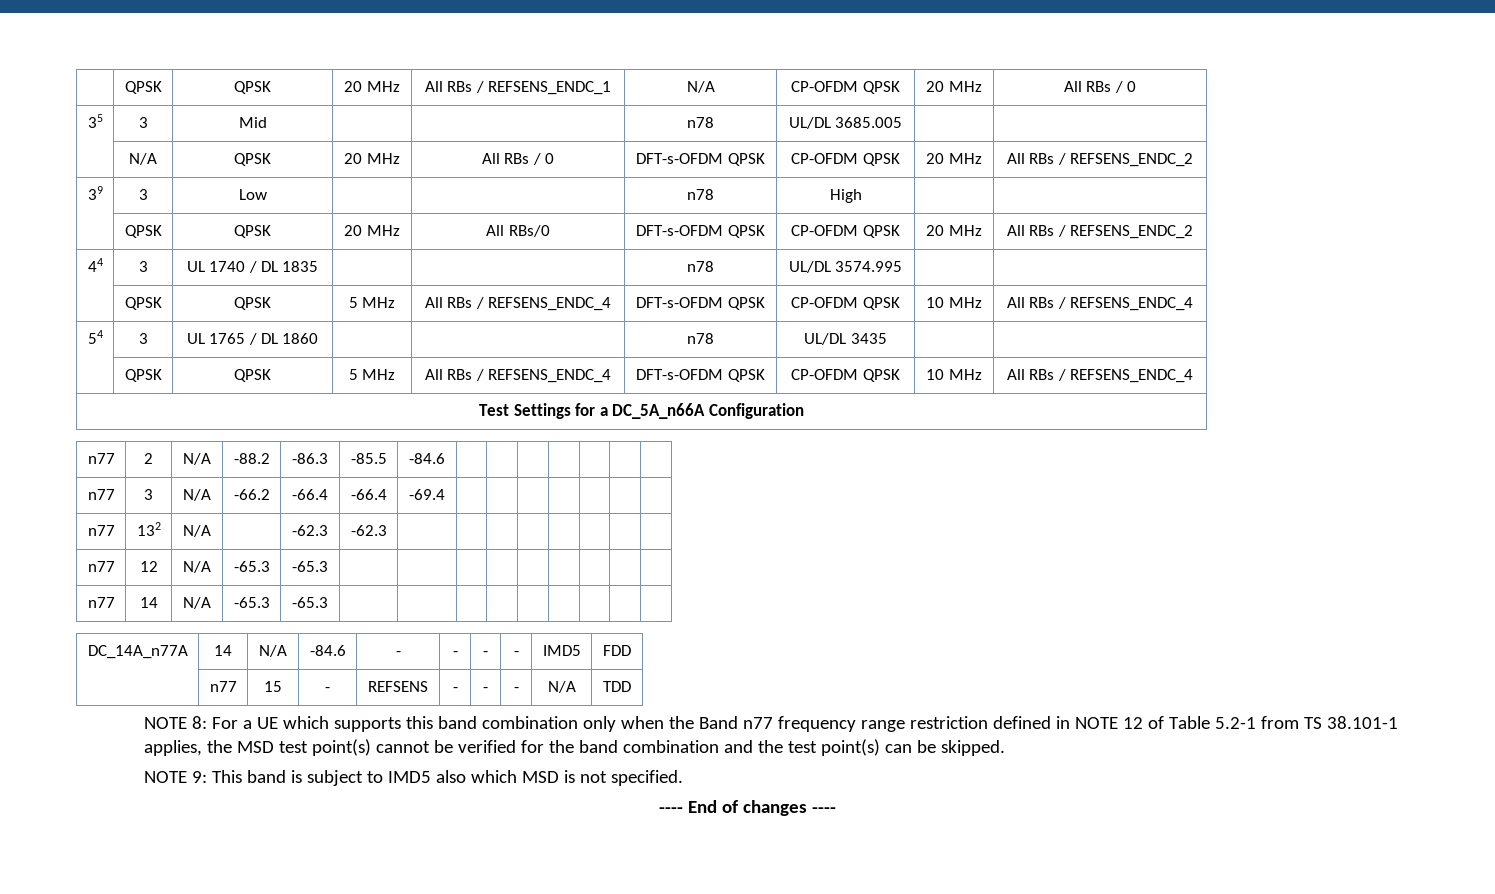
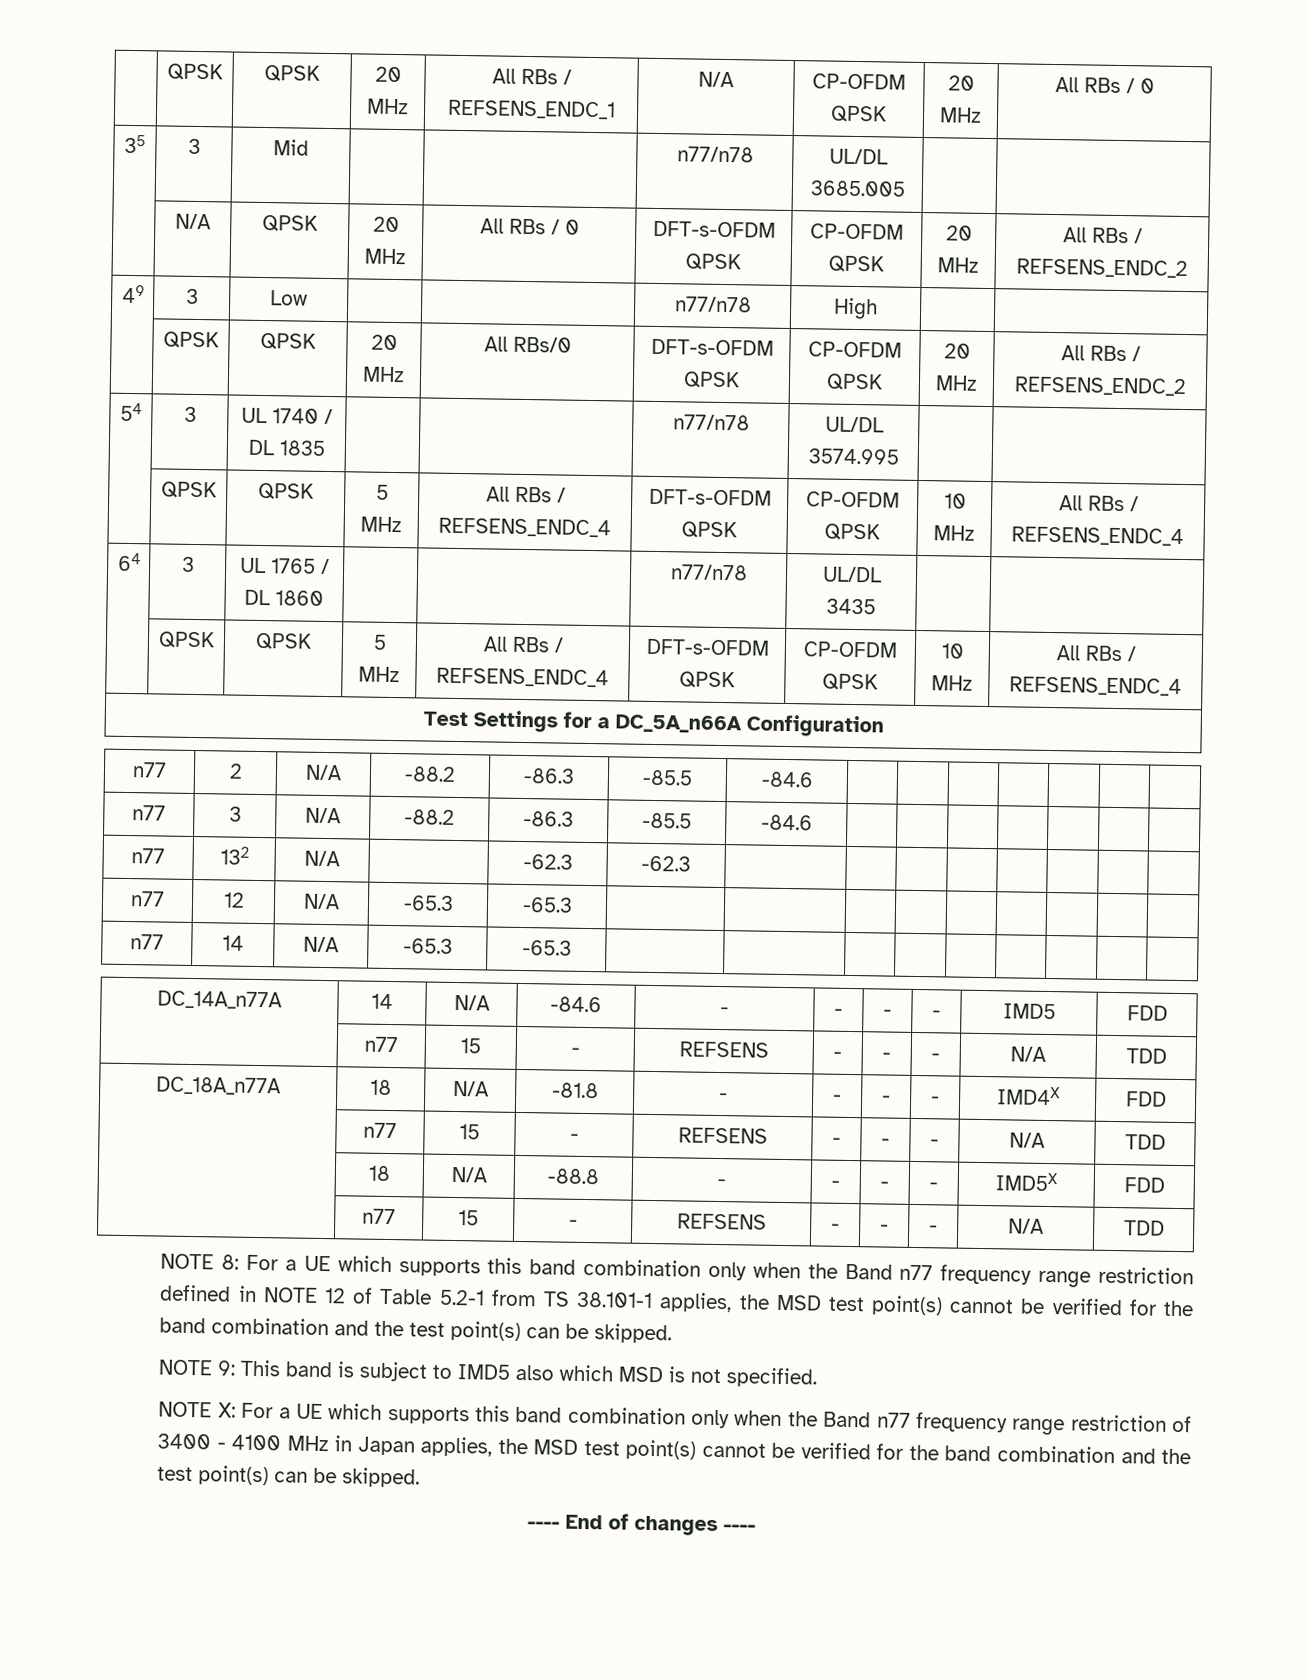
[687,117,714,128] n78 -> [676,146,754,163] n77/n78
[87,186,103,200] 39 -> [121,284,145,304] 49
[687,189,714,200] n78 -> [674,296,752,313] n77/n78
[87,258,103,272] 44 -> [120,402,142,422] 54
[687,261,714,272] n78 -> [672,414,750,431] n77/n78
[87,330,103,344] 54 -> [117,552,141,572] 64
[687,333,714,344] n78 -> [669,564,748,581] n77/n78
[233,489,270,500] [292,489,328,500] [350,489,387,500] [409,489,445,500] -66.2 | -66.4 | -66.4 | -69.4 -> [404,809,455,825] [523,811,574,827] [642,812,692,829] [760,814,813,831] -88.2 | -86.3 | -85.5 | -84.6
(631, 686) none -> [156,1076,281,1096] [370,1079,392,1096] [452,1080,489,1097] [551,1082,599,1099] [719,1093,728,1101] [833,1094,842,1102] [882,1095,891,1103] [931,1096,940,1104] [996,1086,1061,1106] [1125,1091,1167,1107] [363,1122,397,1139] [459,1124,480,1140] [569,1133,579,1141] [677,1127,768,1144] [832,1137,841,1145] [881,1138,890,1146] [930,1139,939,1147] [1009,1132,1045,1148] [1124,1134,1166,1150] [368,1165,391,1182] [450,1166,488,1183] [547,1168,599,1185] [717,1179,726,1187] [831,1180,840,1188] [880,1181,889,1189] [929,1182,938,1190] [995,1172,1058,1192] [1123,1177,1165,1193] [362,1208,396,1225] [458,1210,479,1226] [568,1219,578,1227] [676,1213,767,1230] [831,1223,840,1231] [880,1224,889,1232] [929,1225,938,1233] [1008,1218,1044,1234] [1123,1220,1165,1236] // DC_18A_n77A | 18 | N/A | -81.8 | - | - | - | - | IMD4X | FDD // | n77 | 15 | - | REFSENS | - | - | - | N/A | TDD // | 18 | N/A | -88.8 | - | - | - | - | IMD5X | FDD // | n77 | 15 | - | REFSENS | - | - | - | N/A | TDD
(684, 778) none -> [158,1401,1193,1436] [157,1433,1191,1465] [157,1465,421,1488] // NOTE X: For a UE which supports this band combination only when the Band n77 frequency range restriction of 3400 - 4100 MHz in Japan applies, the MSD test point(s) cannot be verified for the band combination and the test point(s) can be skipped.

